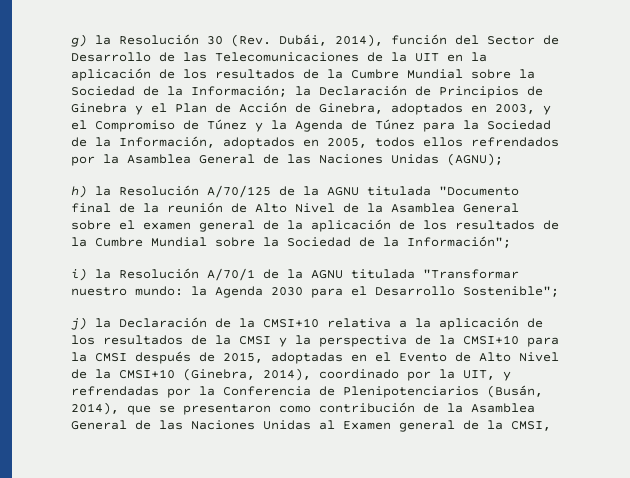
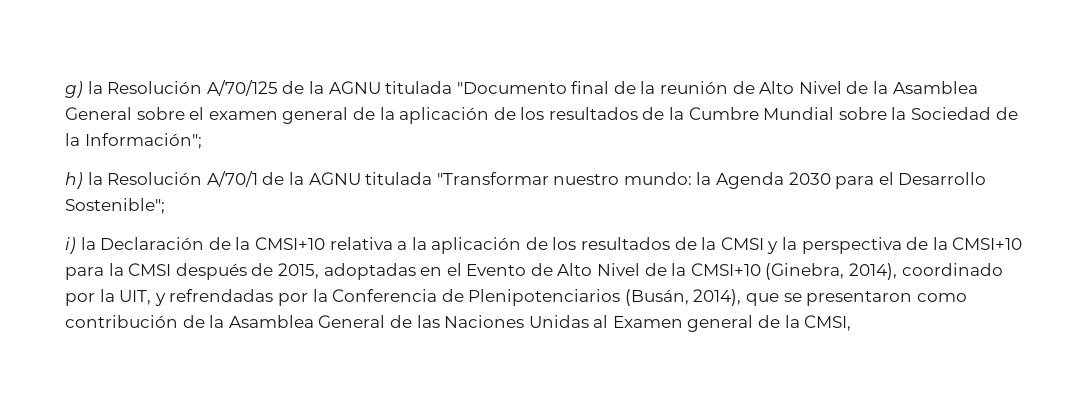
[207,34,559,47] [71,52,487,62] [71,68,535,81] [71,85,543,98] [71,102,551,115] [71,119,551,132] [71,136,559,149] [71,153,503,166] [71,185,199,198] 30 (Rev. Dubái, 2014), función del Sector de Desarrollo de las Telecomunicaciones de la UIT en la aplicación de los resultados de la Cumbre Mundial sobre la Sociedad de la Información; la Declaración de Principios de Ginebra y el Plan de Acción de Ginebra, adoptados en 2003, y el Compromiso de Túnez y la Agenda de Túnez para la Sociedad de la Información, adoptados en 2005, todos ellos refrendados por la Asamblea General de las Naciones Unidas (AGNU); // h) la Resolución -> (203, 87) none
[71,268,87,281] i) -> [65,172,83,189] h)
[71,317,87,330] j) -> [65,237,76,254] i)

